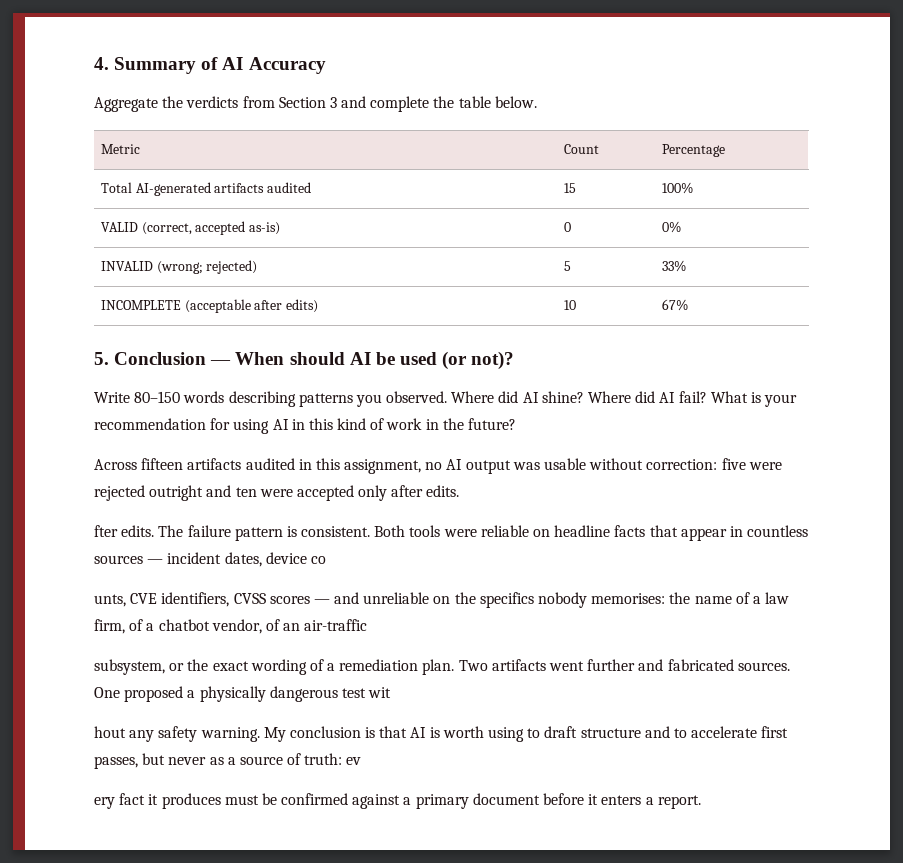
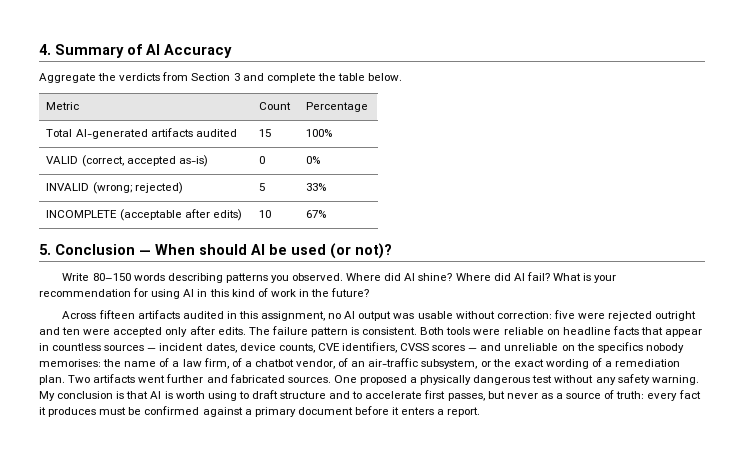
[94,525,155,537] // fter edits. -> (246, 331) none
[310,556,326,564] [94,594,126,607] co // unts, -> [278,343,315,353] counts,
(368, 625) // -> (419, 362) none
[368,687,392,698] [94,726,126,738] wit // hout -> [554,375,594,383] without
[346,757,362,765] [94,797,115,809] ev // ery -> [647,393,678,401] every

